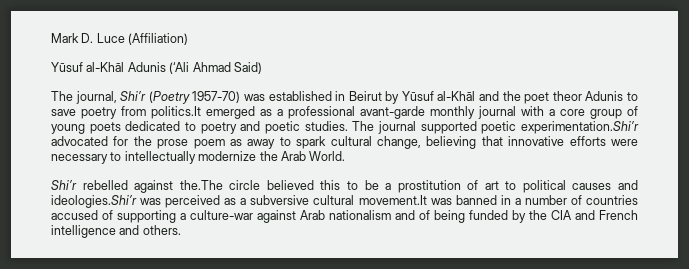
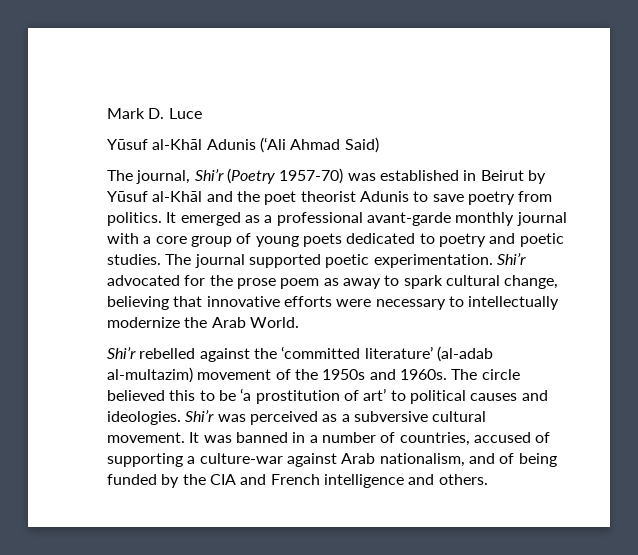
[128,33,189,45] (Affiliation) -> (202, 113) none
[552,91,582,101] theor -> [300,191,356,202] theorist
[151,106,201,119] politics.It -> [107,212,177,226] politics. It
[521,121,639,134] experimentation.Shi’r -> [373,253,526,268] experimentation. Shi’r
[179,180,223,190] the.The -> [253,346,493,362] [107,367,478,383] the ‘committed literature’ (al-adab al-multazim) movement of the 1950s and 1960s. The
[385,183,392,190] a -> [240,388,252,401] ‘a
[484,181,499,190] art -> [363,388,387,401] art’
[51,195,137,208] ideologies.Shi’r -> [107,410,215,425] ideologies. Shi’r
[358,195,427,205] movement.It -> [107,432,200,443] movement. It
[585,195,638,205] countries -> [399,432,470,446] countries,
[329,210,391,220] nationalism -> [379,453,465,467] nationalism,

